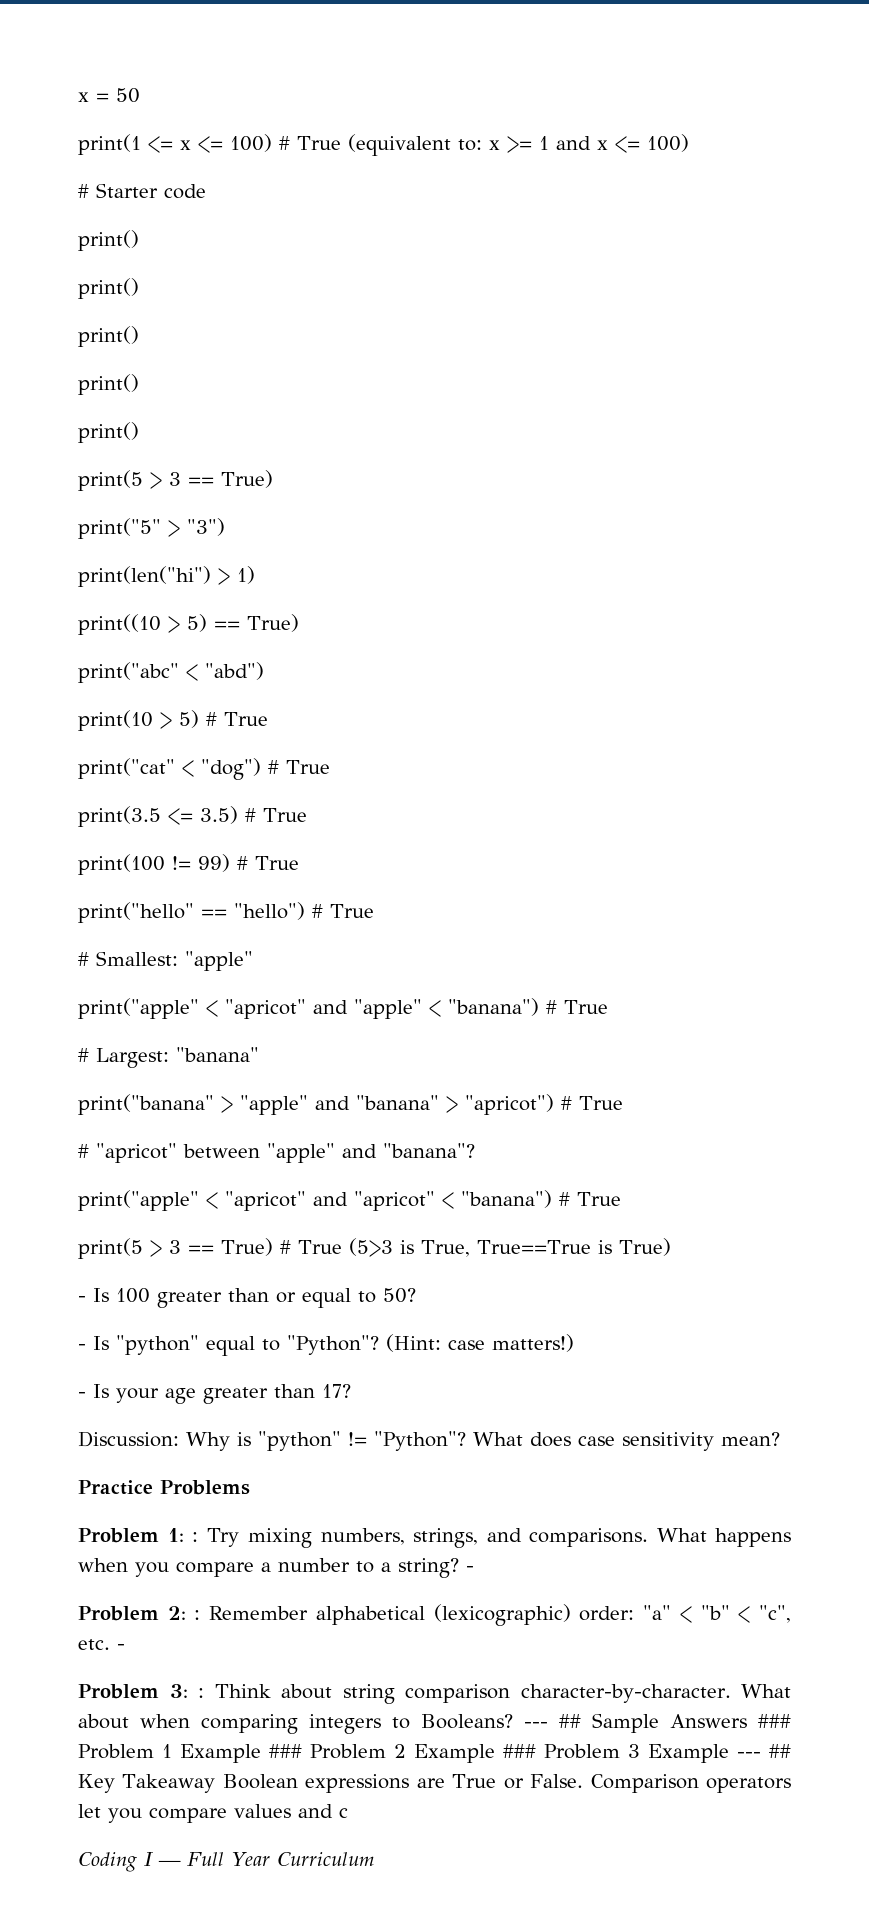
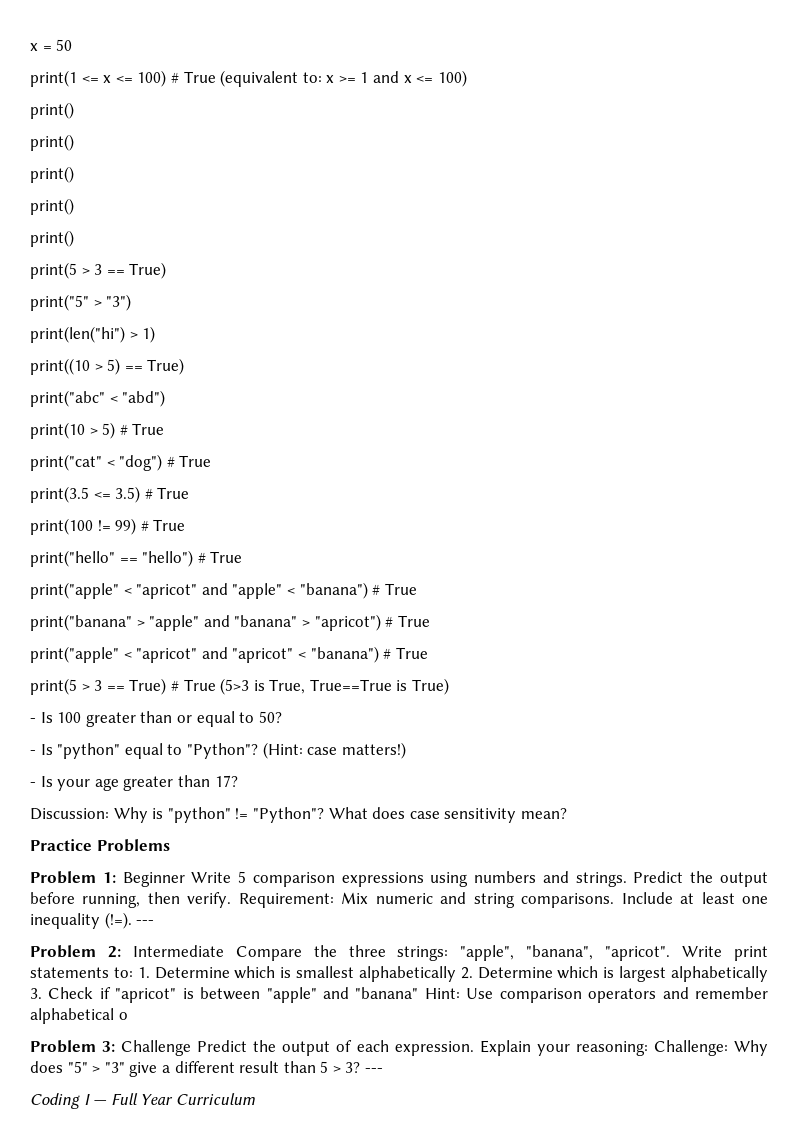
[78,183,206,199] // # Starter code -> (467, 78) none
[78,951,253,971] // # Smallest: "apple" -> (243, 557) none
[78,1047,259,1068] // # Largest: "banana" -> (417, 589) none
[78,1143,475,1163] // # "apricot" between "apple" and "banana"? -> (430, 621) none
[192,1528,791,1548] [78,1558,474,1578] [78,1604,792,1626] [78,1639,125,1650] [78,1684,791,1704] [78,1713,791,1734] [78,1744,791,1763] [78,1774,791,1793] [78,1804,348,1823] : Try mixing numbers, strings, and comparisons. What happens when you compare a number to a string? - // Problem 2: : Remember alphabetical (lexicographic) order: "a" < "b" < "c", etc. - // Problem 3: : Think about string comparison character-by-character. What about when comparing integers to Booleans? --- ## Sample Answers ### Problem 1 Example ### Problem 2 Example ### Problem 3 Example --- ## Key Takeaway Boolean expressions are True or False. Comparison operators let you compare values and c -> [122,871,768,887] [30,892,768,908] [30,912,155,929] [30,945,769,961] [30,966,768,982] [30,987,769,1003] [30,1008,128,1024] [30,1040,769,1056] [30,1061,384,1077] Beginner Write 5 comparison expressions using numbers and strings. Predict the output before running, then verify. Requirement: Mix numeric and string comparisons. Include at least one inequality (!=). --- // Problem 2: Intermediate Compare the three strings: "apple", "banana", "apricot". Write print statements to: 1. Determine which is smallest alphabetically 2. Determine which is largest alphabetically 3. Check if "apricot" is between "apple" and "banana" Hint: Use comparison operators and remember alphabetical o // Problem 3: Challenge Predict the output of each expression. Explain your reasoning: Challenge: Why does "5" > "3" give a different result than 5 > 3? ---

